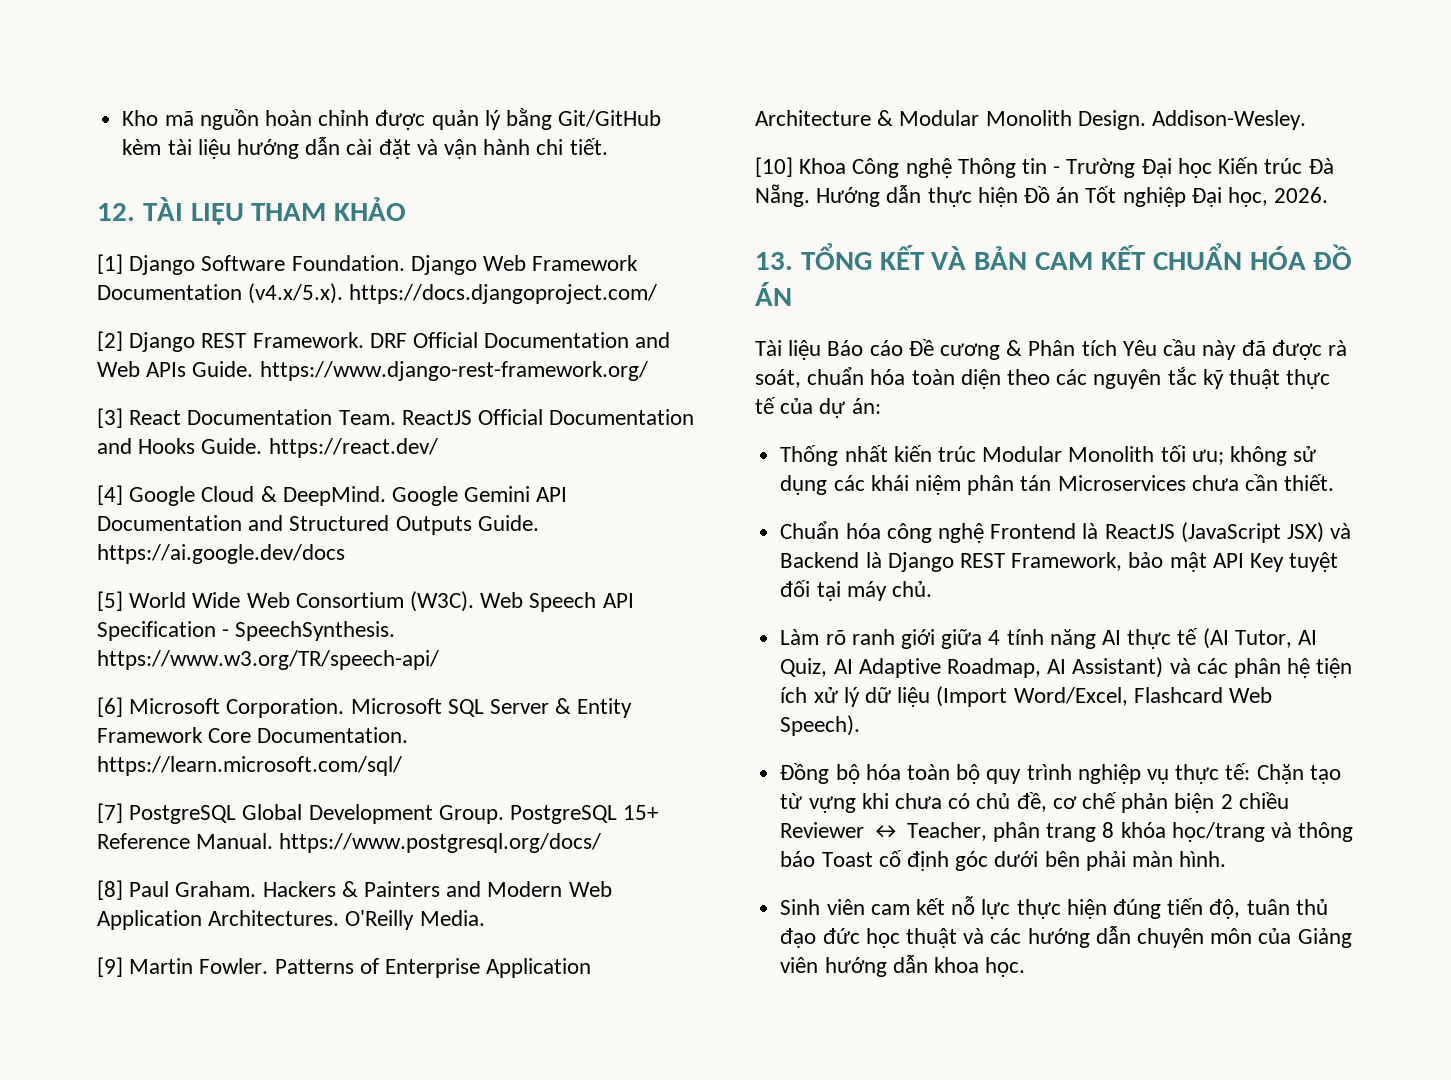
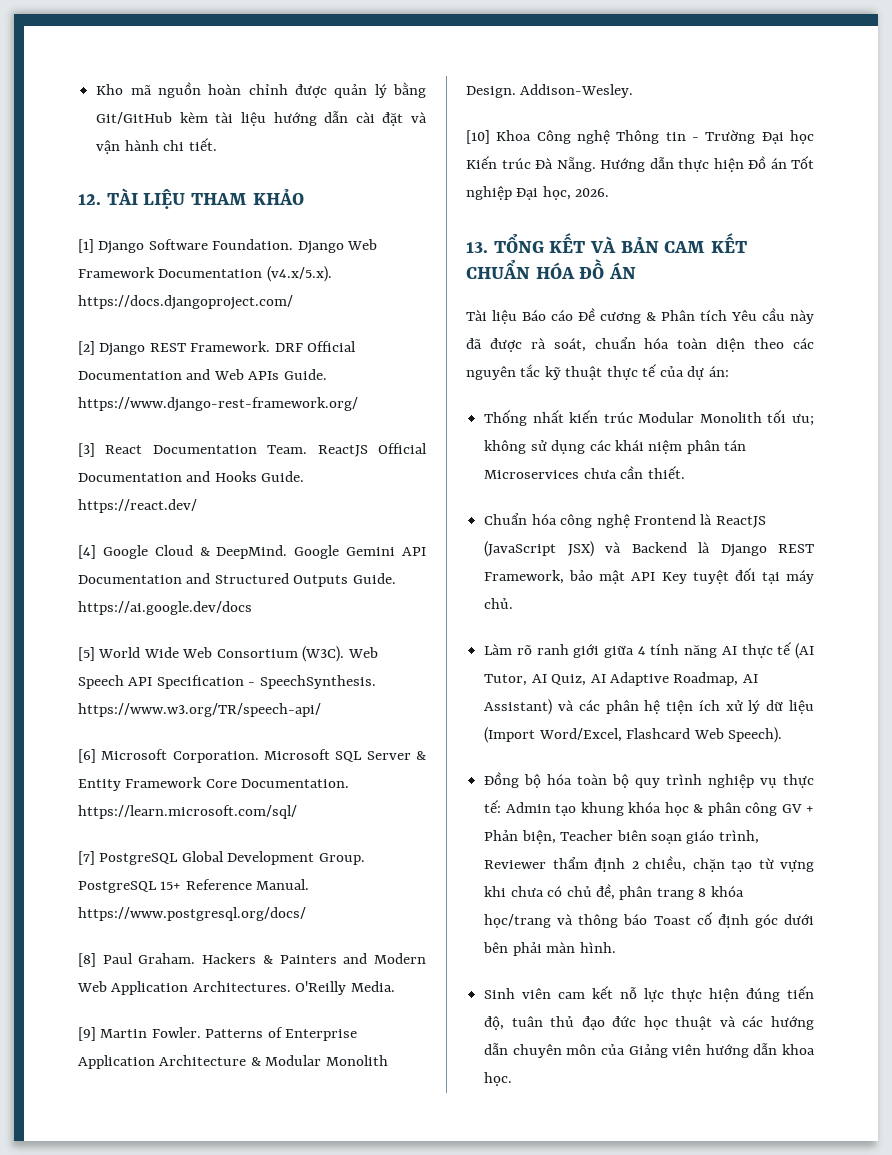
[1256,764,1304,784] Chặn -> [505,802,815,816] [484,830,759,844] [484,856,725,872] Admin tạo khung khóa học & phân công GV + Phản biện, Teacher biên soạn giáo trình, Reviewer thẩm định 2 chiều, chặn
[1052,792,1289,813] [780,822,987,841] cơ chế phản biện 2 chiều Reviewer ↔ Teacher, -> (615, 892) none

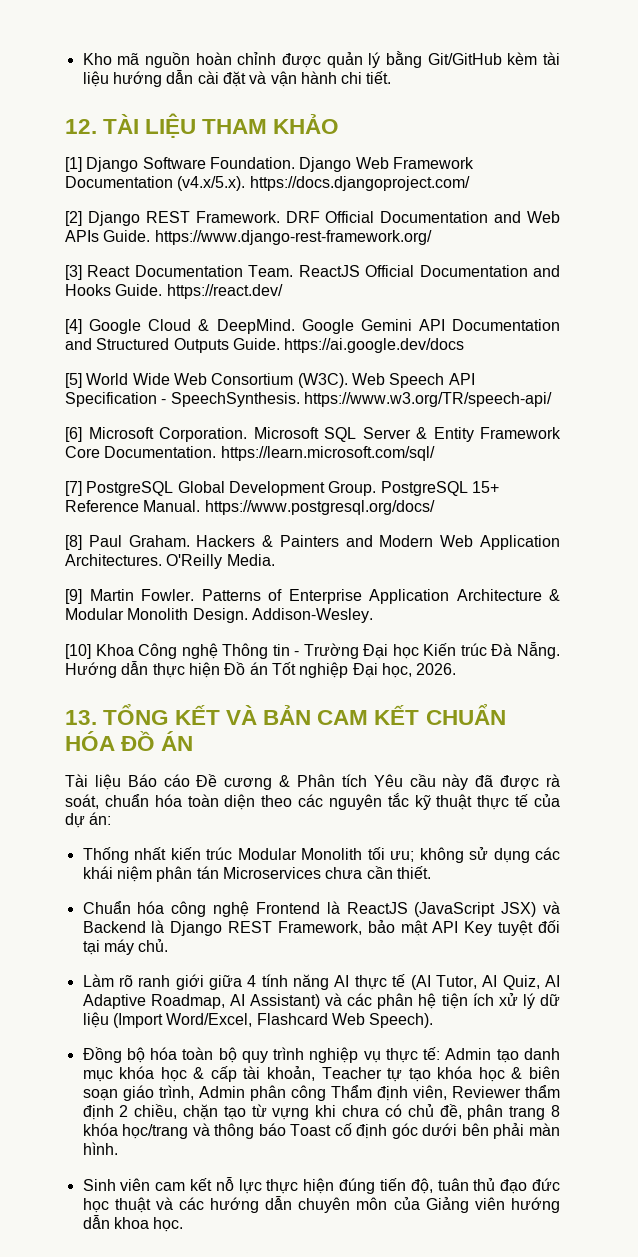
[580,802,815,816] [484,830,759,844] khung khóa học & phân công GV + Phản biện, Teacher biên soạn giáo trình, -> [524,1048,560,1060] [82,1066,560,1082] [82,1085,447,1101] danh mục khóa học & cấp tài khoản, Teacher tự tạo khóa học & biên soạn giáo trình, Admin phân công Thẩm định viên,

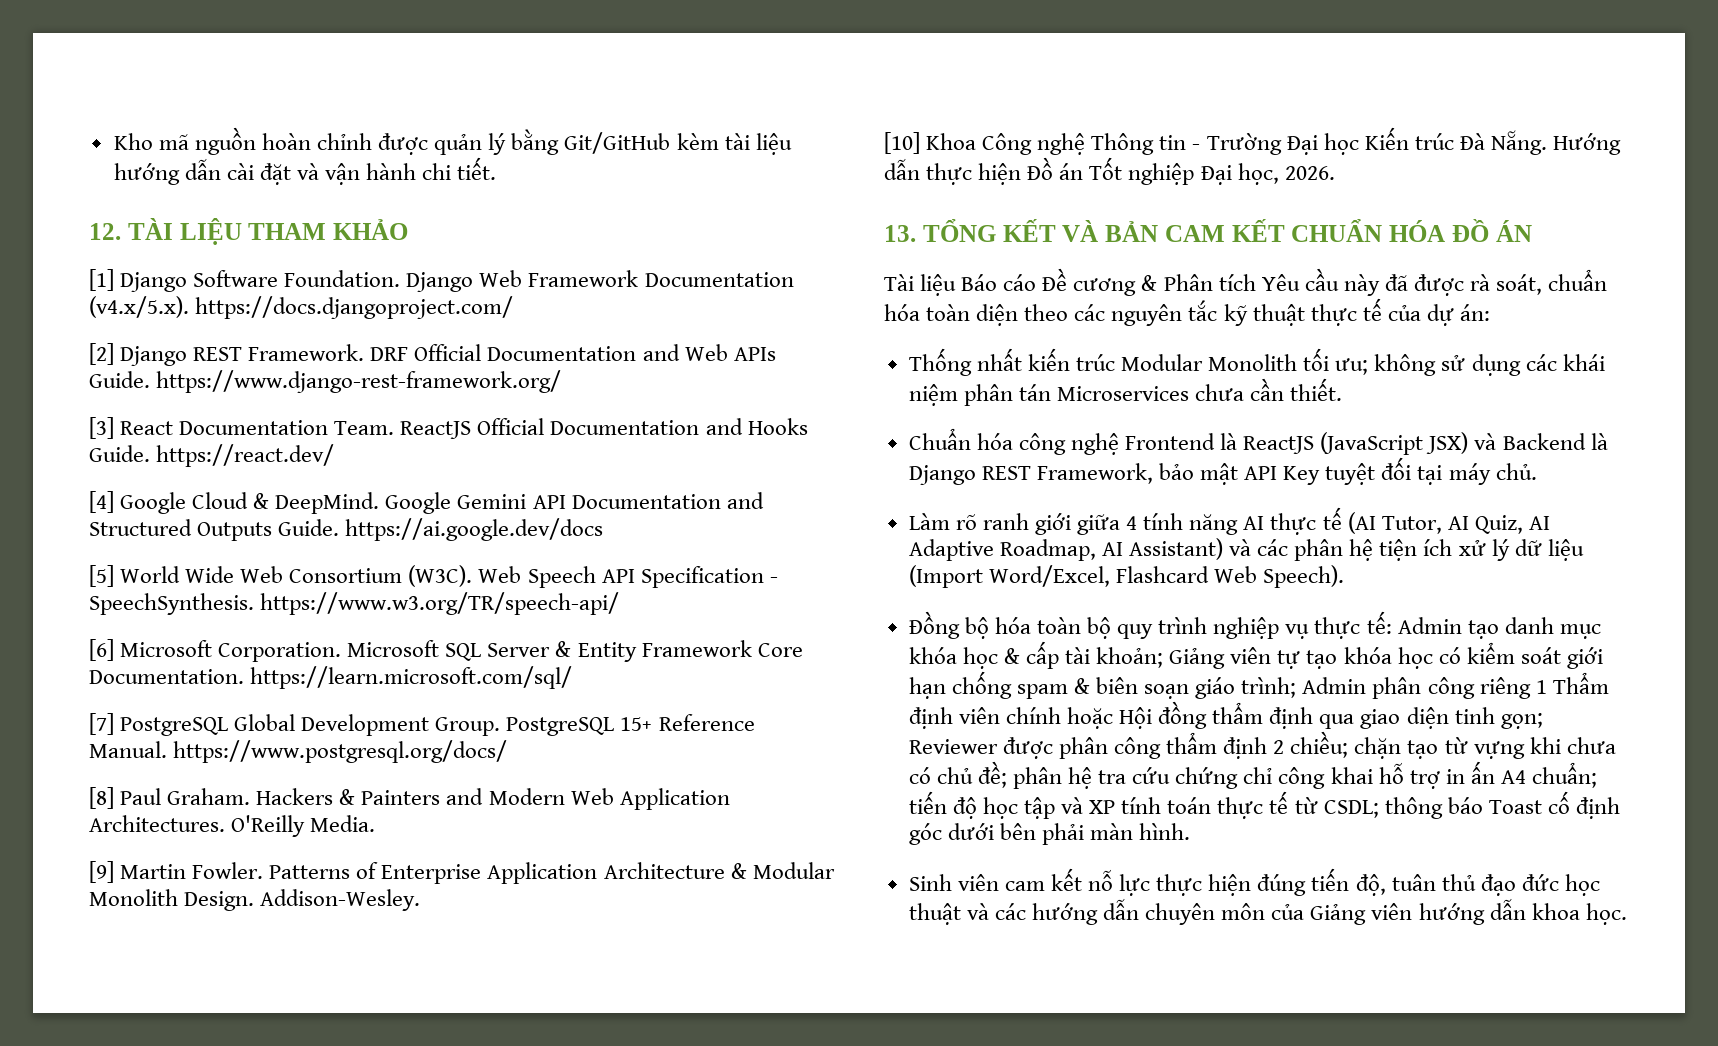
[267,1066,382,1081] khoản, Teacher -> [1096,647,1272,669] khoản; Giảng viên
(505, 1074) none -> [1438,642,1603,669] [908,671,1068,699] có kiểm soát giới hạn chống spam
[158,1085,194,1100] trình, -> [1241,677,1297,698] trình;
[330,1085,521,1101] Thẩm định viên, Reviewer -> [1479,672,1609,699] [908,701,1543,729] [908,737,1161,759] riêng 1 Thẩm định viên chính hoặc Hội đồng thẩm định qua giao diện tinh gọn; Reviewer được phân công
[134,1104,178,1119] chiều, -> [1290,731,1349,758] chiều;
[439,1104,560,1120] [82,1123,210,1139] đề, phân trang 8 khóa học/trang và -> [977,761,1597,789] [908,791,1379,819] đề; phân hệ tra cứu chứng chỉ công khai hỗ trợ in ấn A4 chuẩn; tiến độ học tập và XP tính toán thực tế từ CSDL;

